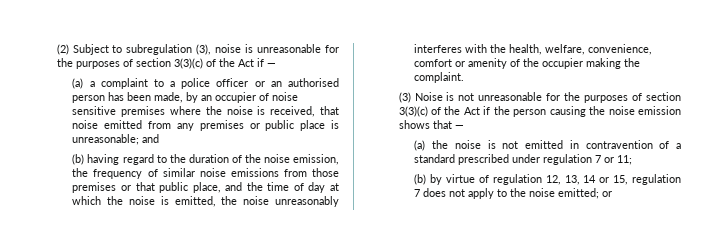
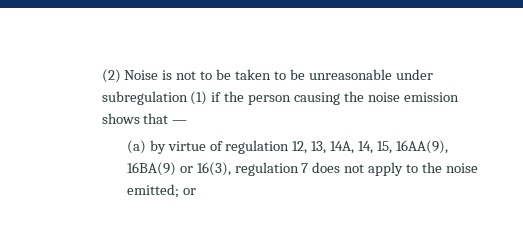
[72,44,339,55] [56,58,276,69] [72,78,339,89] [72,92,299,103] [72,106,339,117] [72,120,339,131] [72,134,160,145] [72,154,339,165] [72,168,339,179] [72,182,340,193] [72,196,339,207] [414,44,653,55] [414,58,641,69] [414,72,465,83] [398,92,681,103] [398,106,480,117] Subject to subregulation (3), noise is unreasonable for the purposes of section 3(3)(c) of the Act if — // (a) a complaint to a police officer or an authorised person has been made, by an occupier of noise sensitive premises where the noise is received, that noise emitted from any premises or public place is unreasonable; and // (b) having regard to the duration of the noise emission, the frequency of similar noise emissions from those premises or that public place, and the time of day at which the noise is emitted, the noise unreasonably interferes with the health, welfare, convenience, comfort or amenity of the occupier making the complaint. // (3) Noise is not unreasonable for the purposes of section 3(3)(c) of the Act -> [124,69,433,80] [101,91,208,105] Noise is not to be taken to be unreasonable under subregulation (1)
[432,140,681,149] [414,154,633,165] [414,174,427,185] the noise is not emitted in contravention of a standard prescribed under regulation 7 or 11; // (b) -> (146, 147) none
[583,175,629,185] 14 or 15, -> [330,140,448,154] [126,162,231,176] 14A, 14, 15, 16AA(9), 16BA(9) or 16(3),

